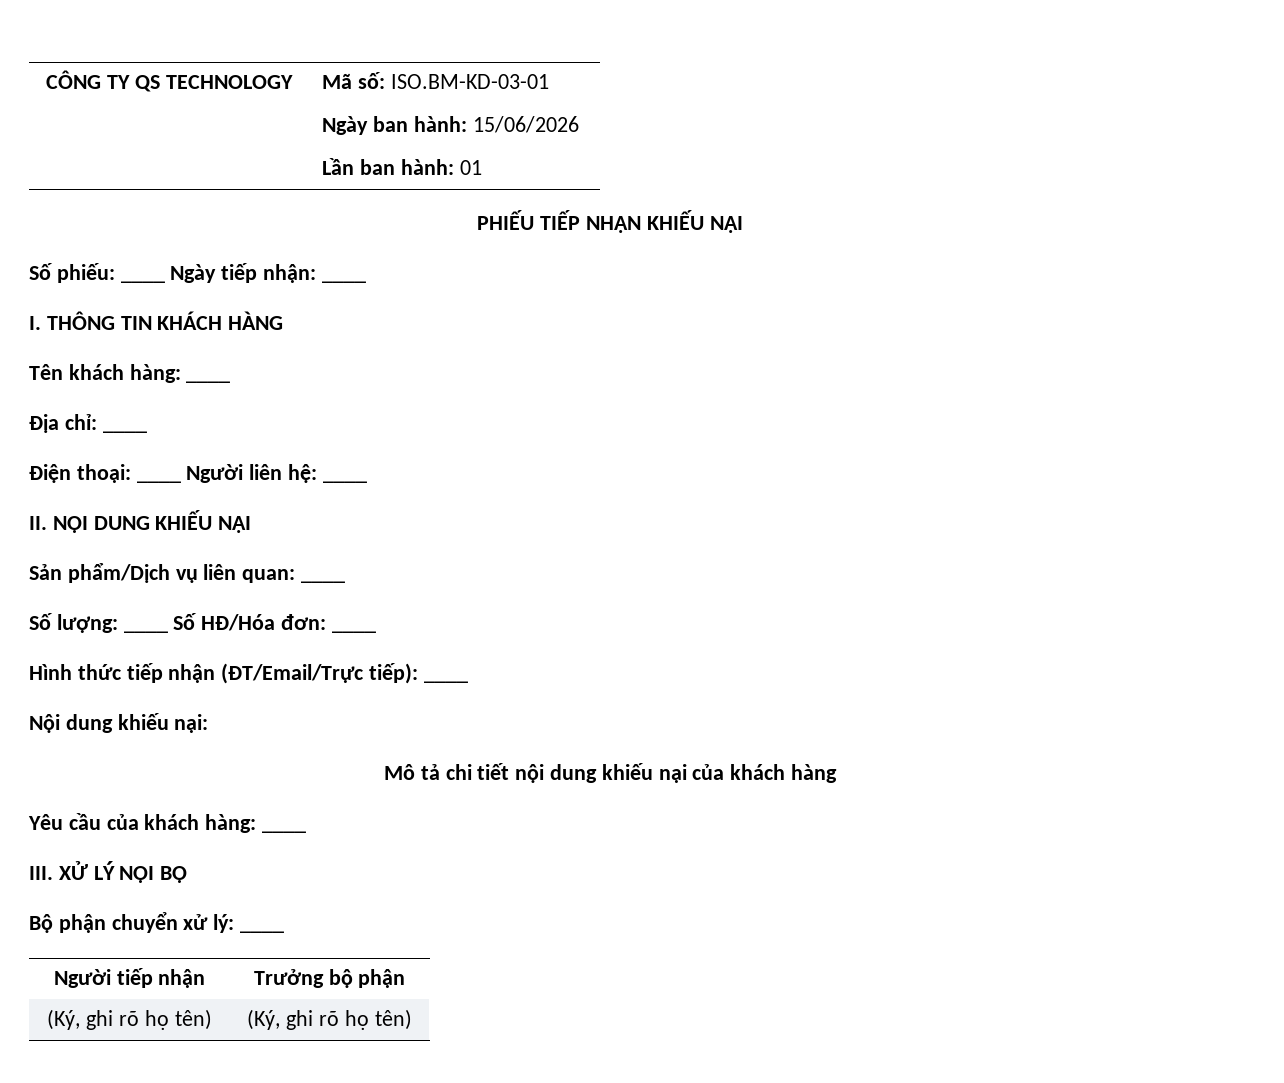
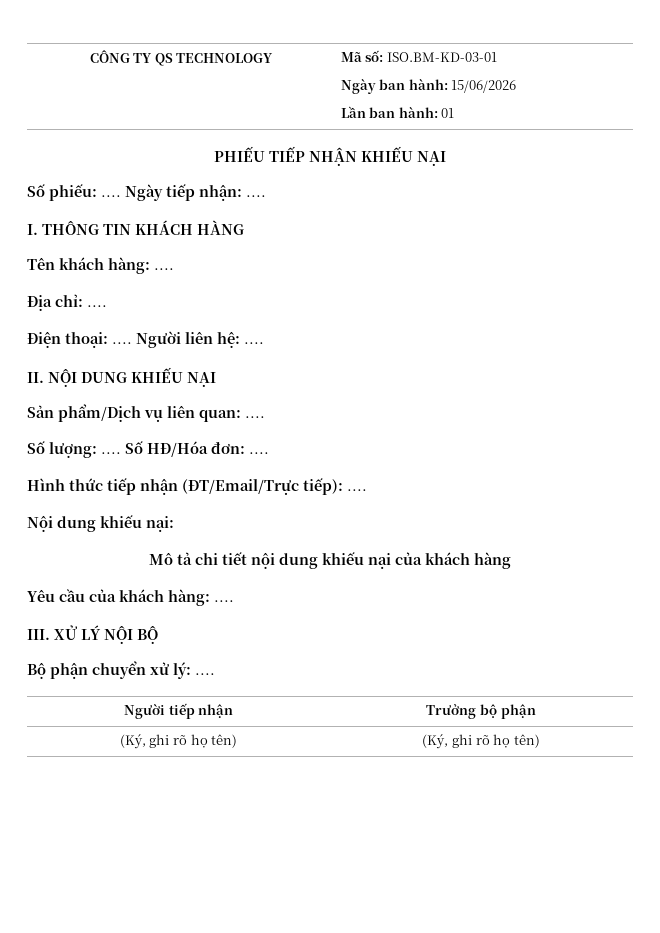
[120,280,165,283] ____ -> [101,195,121,197] ....
[321,280,366,283] ____ -> [246,195,266,197] ....
[186,380,231,383] ____ -> [154,268,174,270] ....
[102,430,147,433] ____ -> [87,305,107,307] ....
[136,480,181,483] ____ -> [112,342,132,344] ....
[322,480,367,483] ____ -> [244,342,264,344] ....
[301,580,346,583] ____ -> [245,416,265,418] ....
[123,630,168,633] ____ -> [101,452,121,454] ....
[331,630,376,633] ____ -> [249,452,269,454] ....
[423,680,468,683] ____ -> [347,489,367,491] ....
[262,830,307,833] ____ -> [214,600,234,602] ....
[240,930,285,933] ____ -> [195,673,215,675] ....

